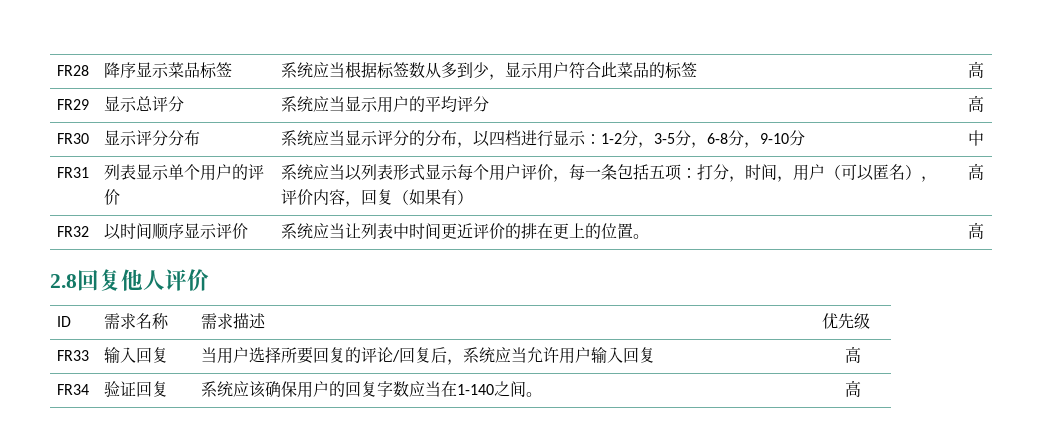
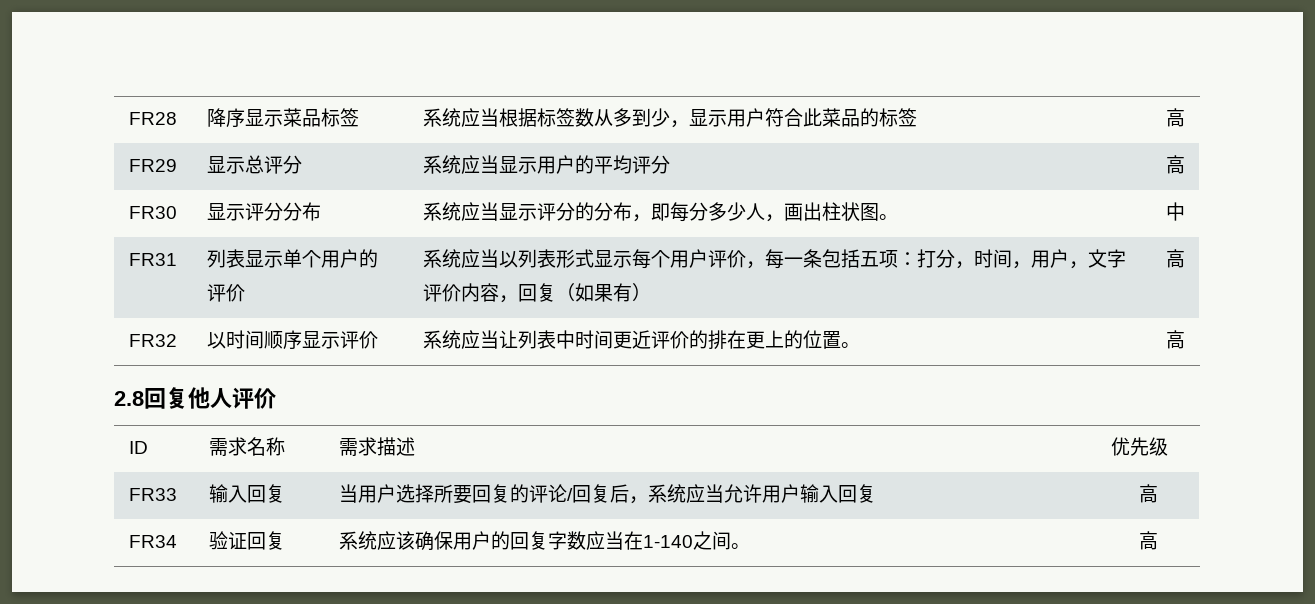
[473,130,806,148] 以四档进行显示：1-2分，3-5分，6-8分，9-10分 -> [650,202,898,222] 即每分多少人，画出柱状图。
[825,164,938,182] （可以匿名）， -> [1068,249,1126,269] ，文字

